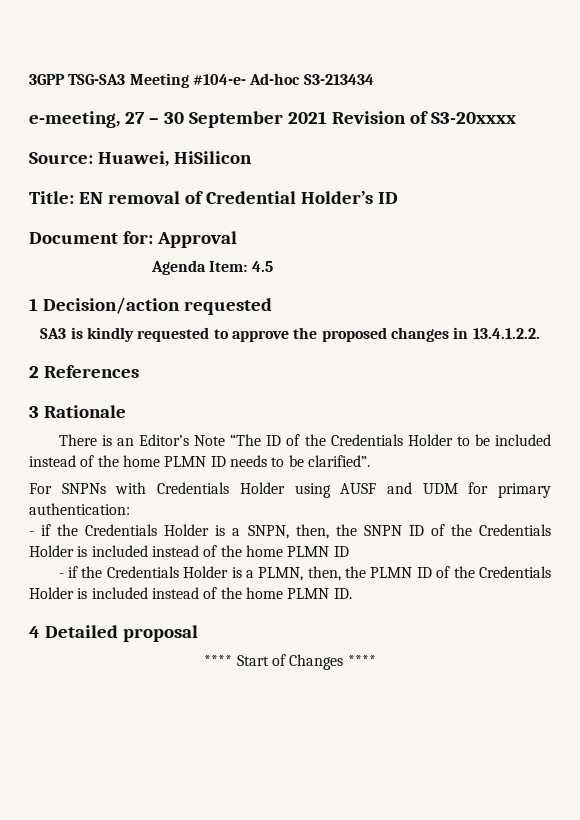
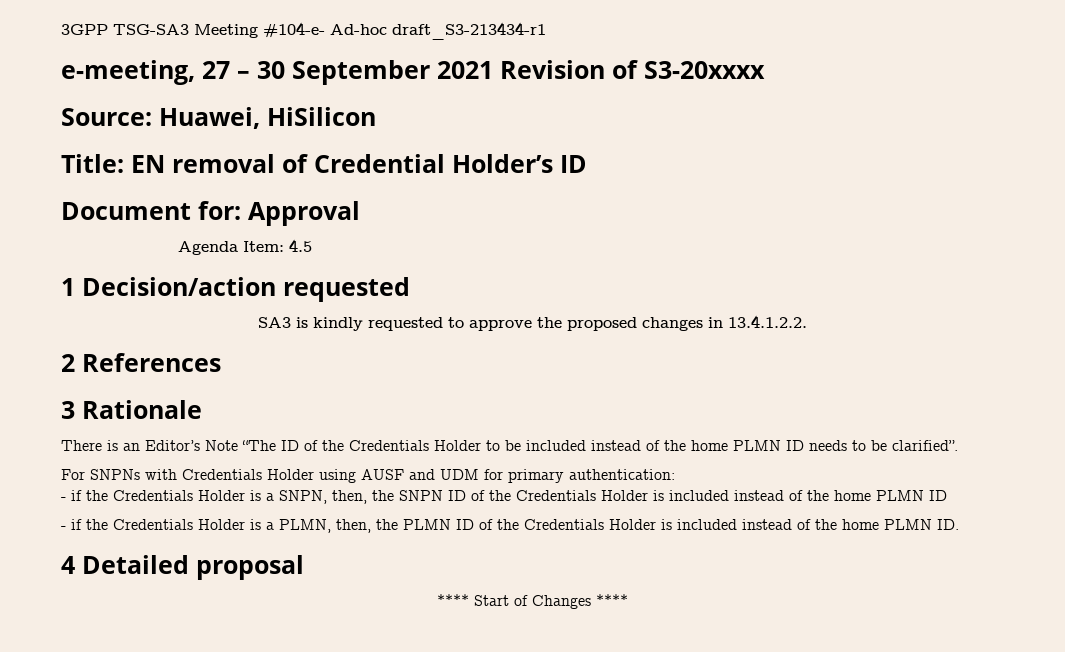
[303,74,374,85] S3-213434 -> [392,22,546,40] draft_S3-213434-r1

